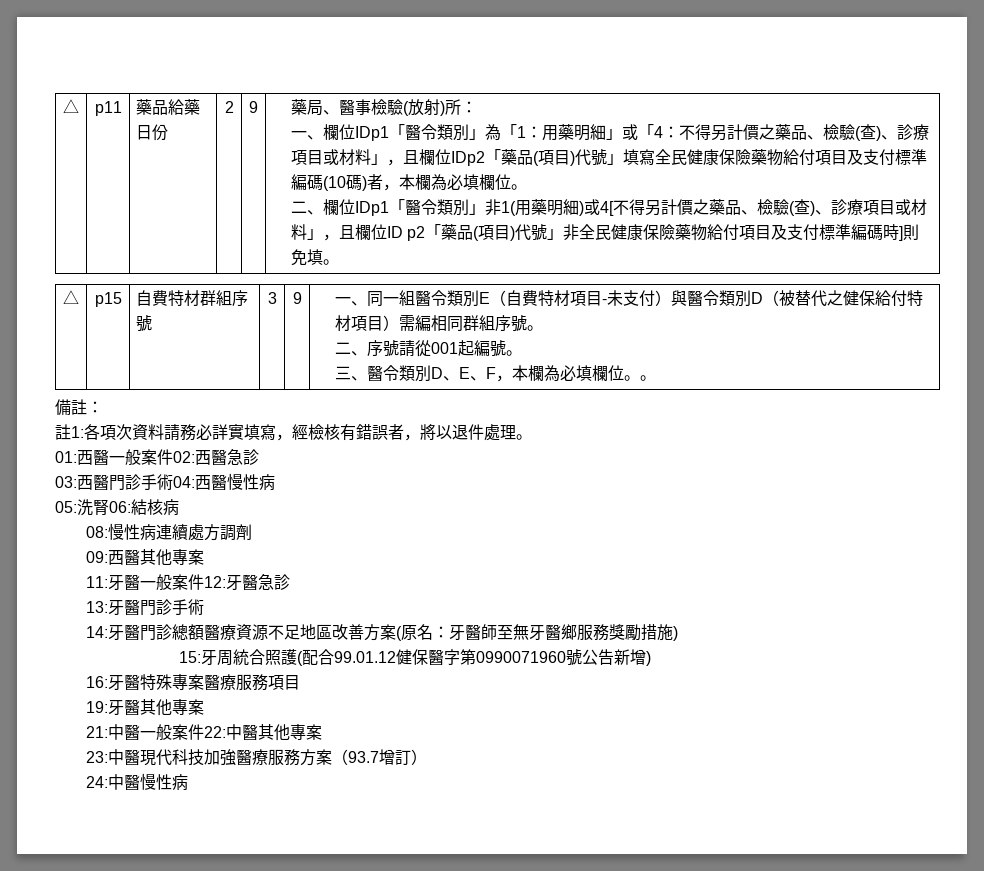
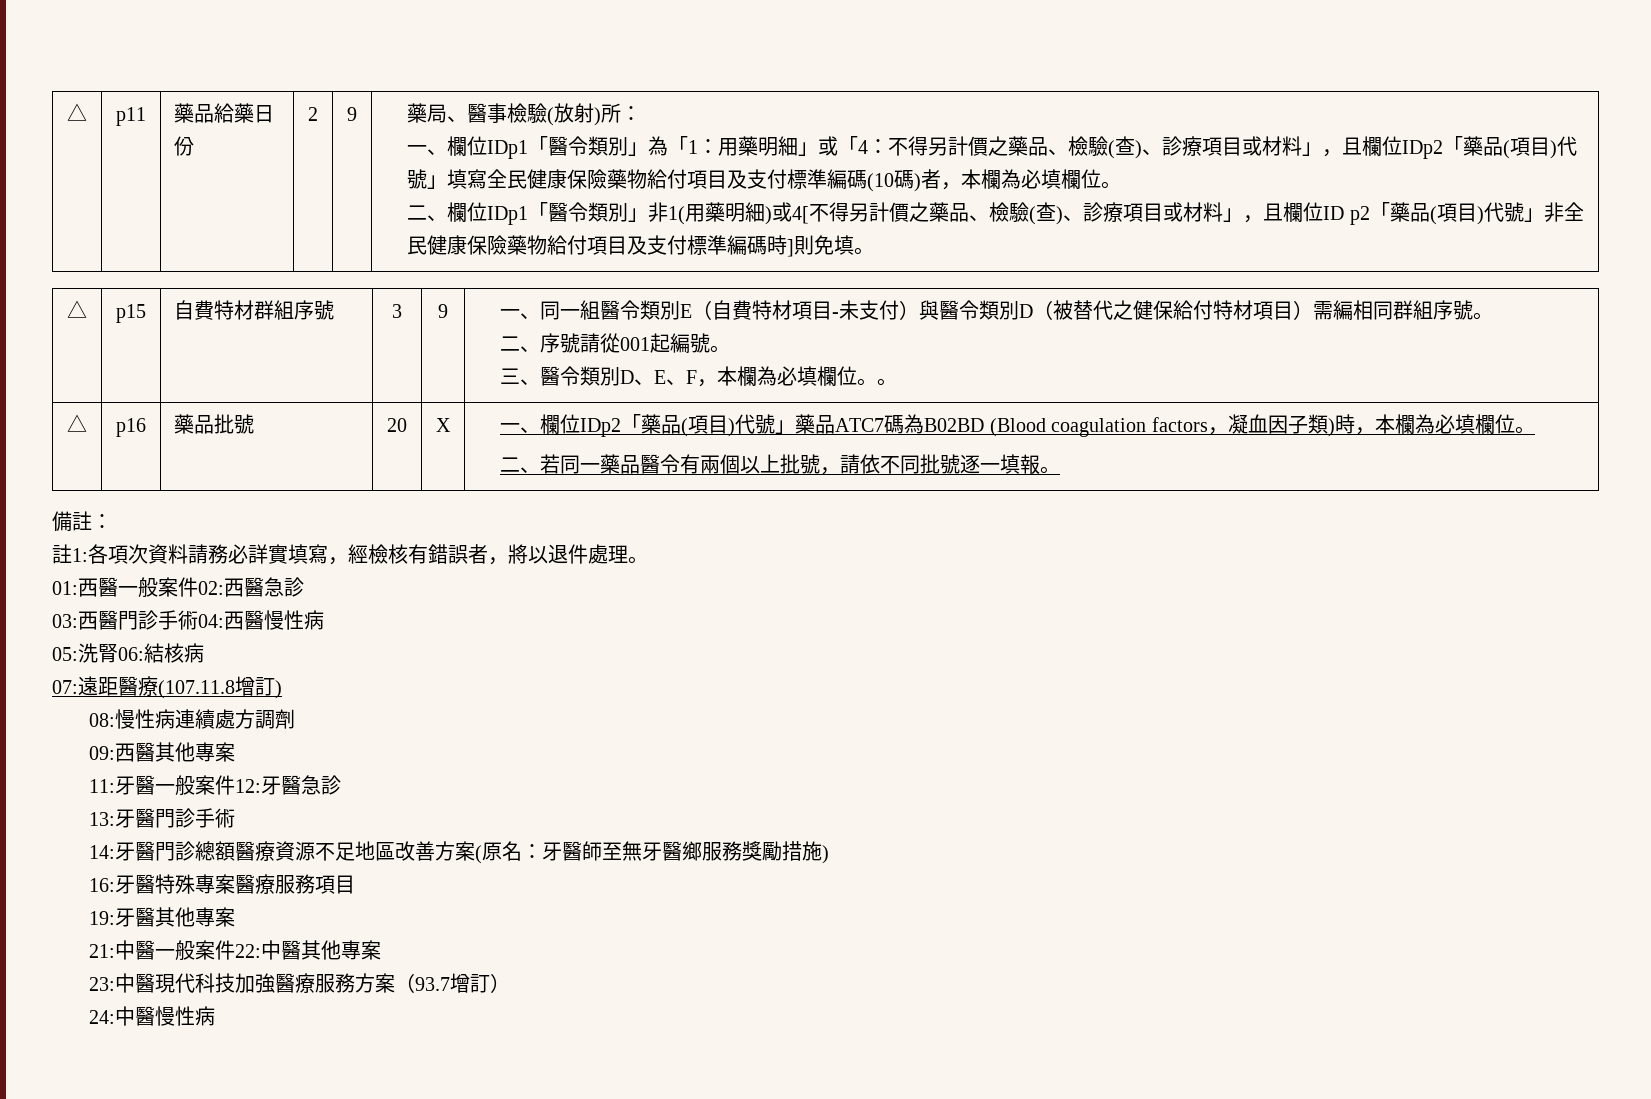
(656, 378) none -> [67,414,87,432] [116,418,146,437] [174,414,255,434] [387,418,407,432] [436,418,451,432] [500,414,1535,437] [500,454,1061,475] // △ | p16 | 藥品批號 | 20 | X | 一、欄位IDp2「藥品(項目)代號」藥品ATC7碼為B02BD (Blood coagulation factors，凝血因子類)時，本欄為必填欄位。 // 二、若同一藥品醫令有兩個以上批號，請依不同批號逐一填報。
(179, 507) none -> [52,676,282,699] // 07:遠距醫療(107.11.8增訂)
[179,649,652,666] // 15:牙周統合照護(配合99.01.12健保醫字第0990071960號公告新增) -> (830, 854) none

